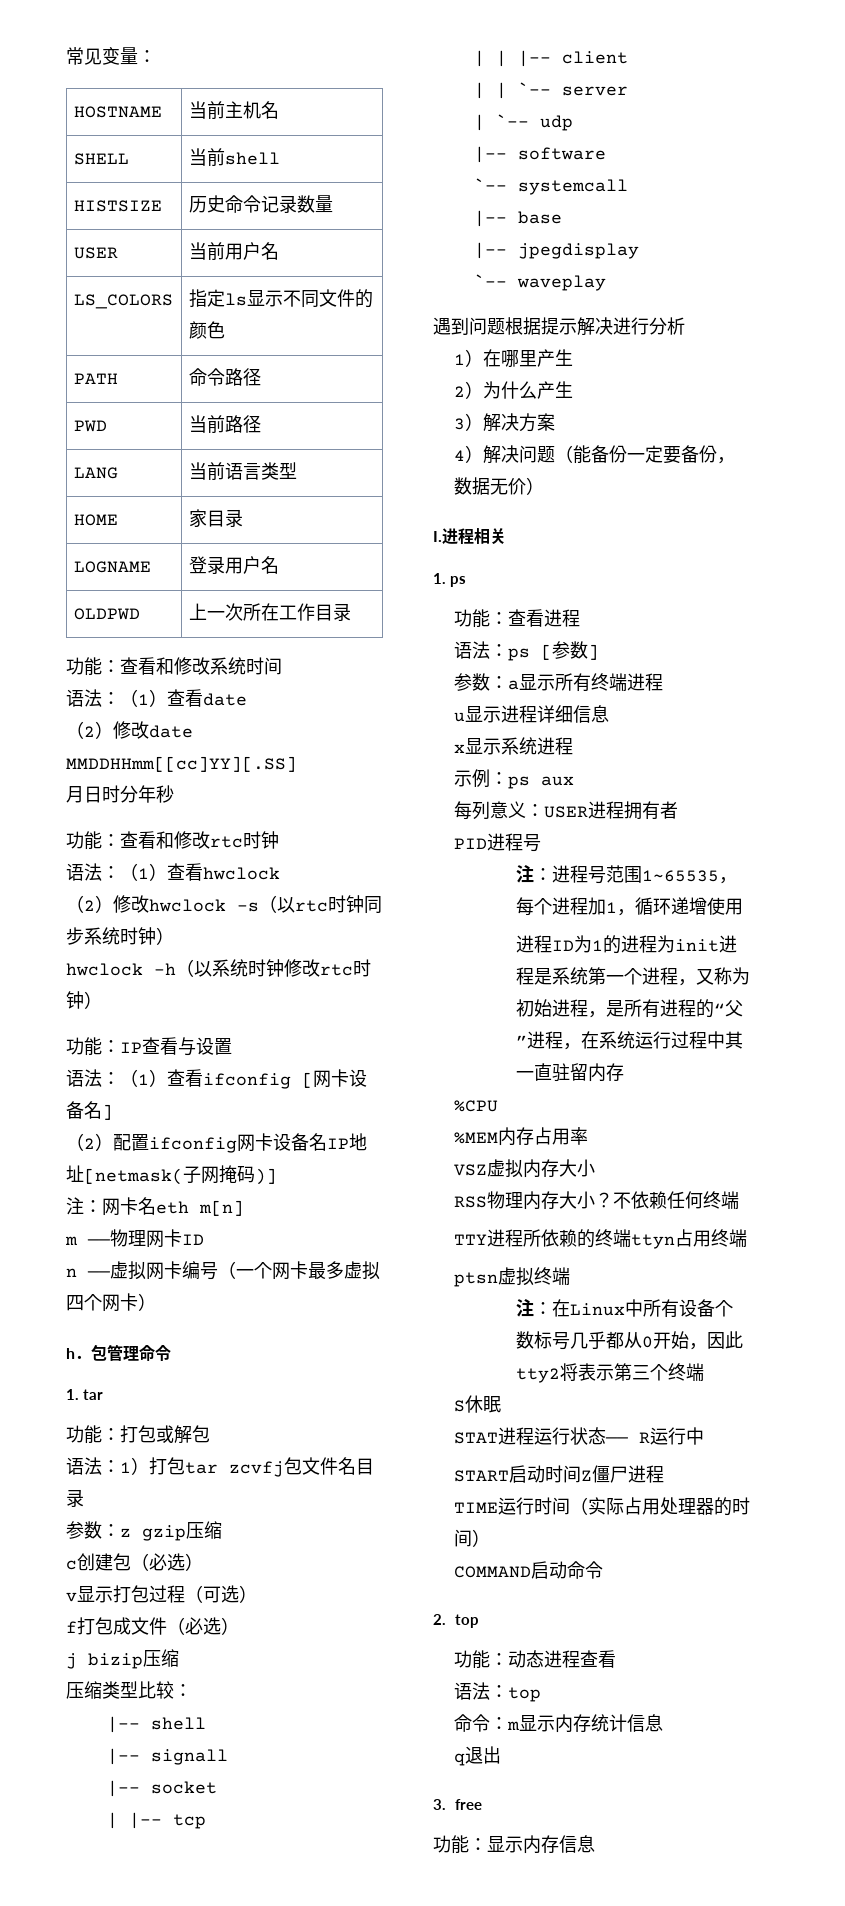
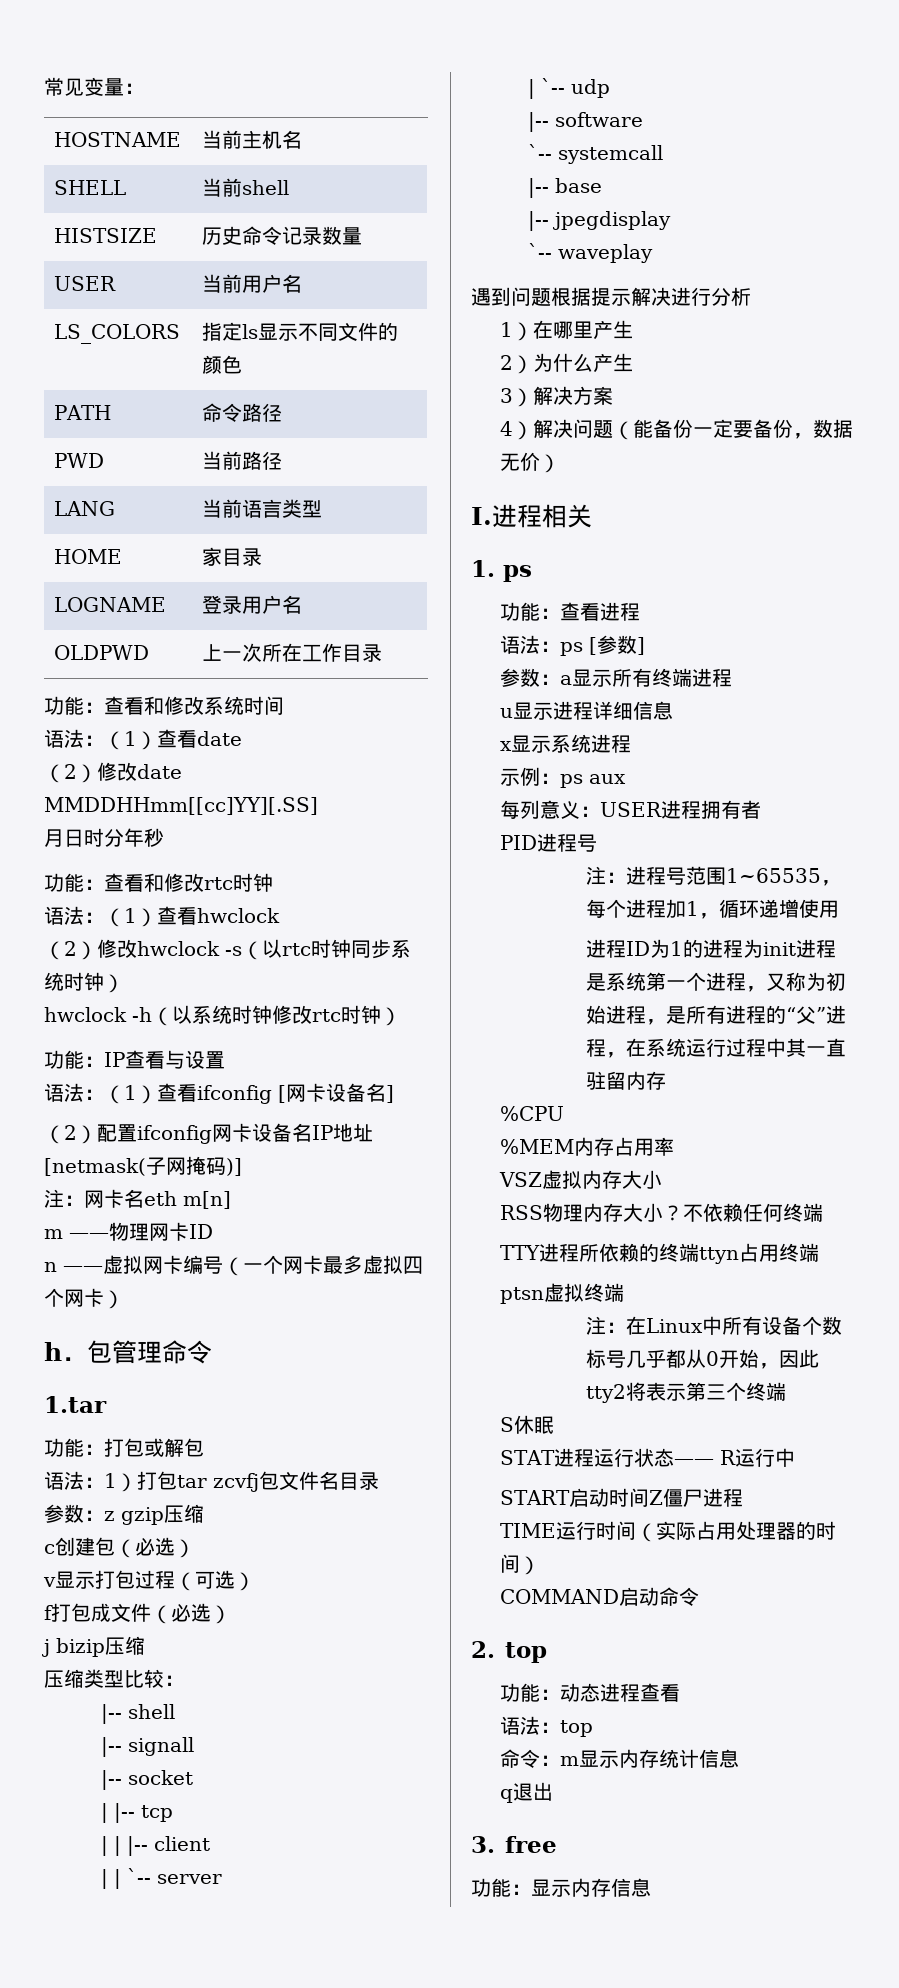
[66,1389,104,1400] 1. tar -> [44,1396,107,1413] 1.tar

